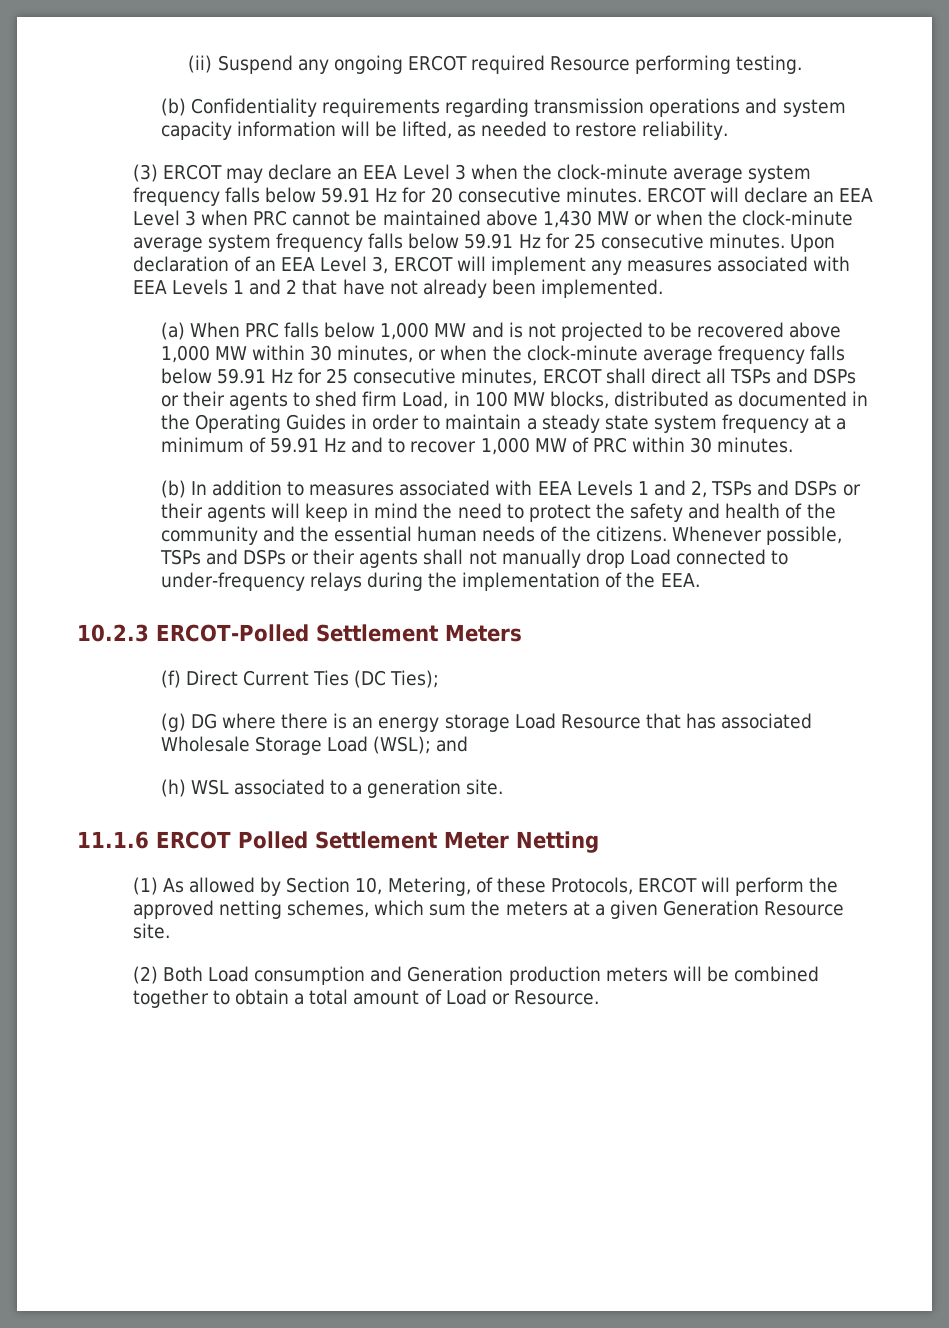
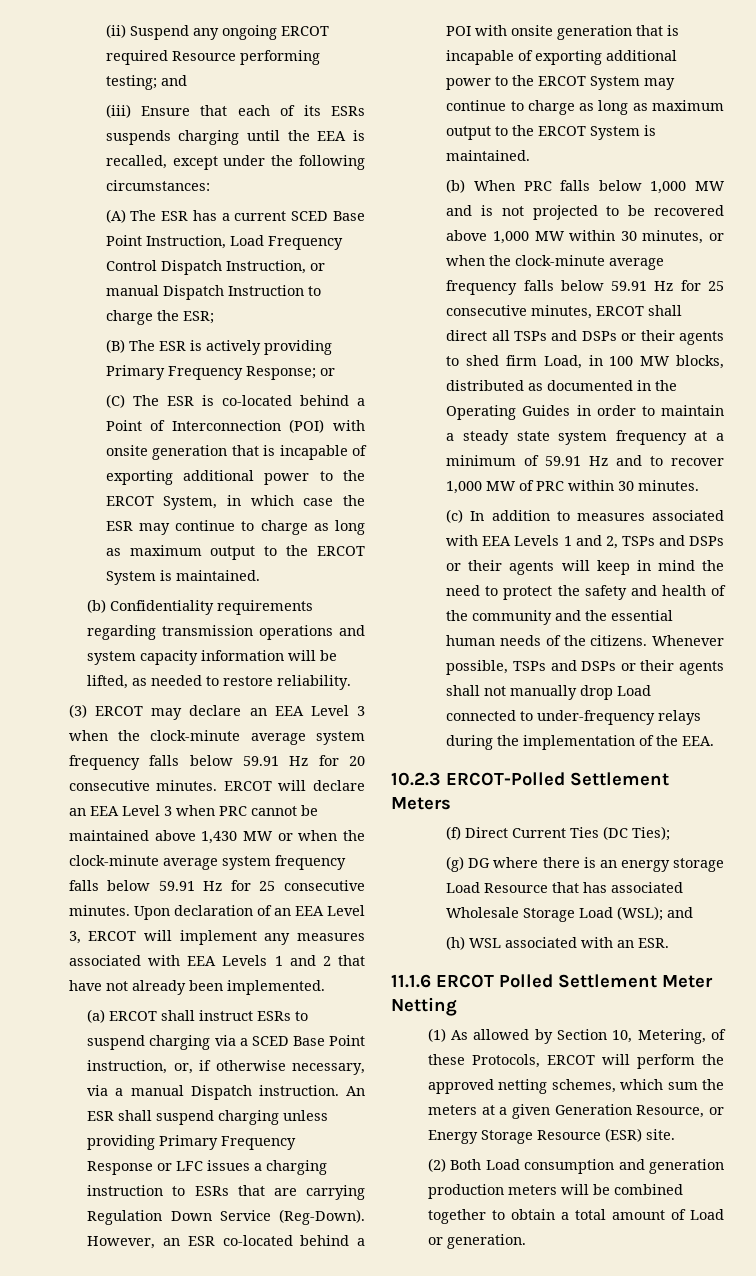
[736,55,803,74] testing. -> [105,75,187,90] [105,104,365,118] [105,130,365,145] [105,155,365,170] [105,180,210,191] [105,209,365,223] [105,235,343,250] [105,260,325,275] [105,285,321,300] [105,310,214,325] [105,339,332,355] [105,365,335,380] [105,394,365,408] [105,419,365,433] [105,445,367,460] [105,470,365,485] [105,495,366,510] [105,520,365,535] [105,545,366,560] [105,570,260,585] testing; and // (iii) Ensure that each of its ESRs suspends charging until the EEA is recalled, except under the following circumstances: // (A) The ESR has a current SCED Base Point Instruction, Load Frequency Control Dispatch Instruction, or manual Dispatch Instruction to charge the ESR; // (B) The ESR is actively providing Primary Frequency Response; or // (C) The ESR is co-located behind a Point of Interconnection (POI) with onsite generation that is incapable of exporting additional power to the ERCOT System, in which case the ESR may continue to charge as long as maximum output to the ERCOT System is maintained.
(185, 331) none -> [109,1010,309,1021] [87,1035,366,1050] [87,1060,366,1075] [87,1085,365,1100] [87,1110,329,1125] [87,1135,297,1150] [87,1160,328,1175] [87,1185,365,1200] [87,1209,365,1225] [87,1235,365,1249] [446,25,680,40] [446,50,678,65] [446,75,676,90] [446,100,724,115] [446,125,657,140] [446,150,531,161] [446,179,466,193] ERCOT shall instruct ESRs to suspend charging via a SCED Base Point instruction, or, if otherwise necessary, via a manual Dispatch instruction. An ESR shall suspend charging unless providing Primary Frequency Response or LFC issues a charging instruction to ESRs that are carrying Regulation Down Service (Reg-Down). However, an ESR co-located behind a POI with onsite generation that is incapable of exporting additional power to the ERCOT System may continue to charge as long as maximum output to the ERCOT System is maintained. // (b)
[160,480,186,498] (b) -> [446,509,464,523] (c)
[329,779,504,798] to a generation site. -> [581,937,670,948] with an ESR.
[764,901,845,916] Resource -> [636,1105,724,1118] [427,1128,642,1144] Resource, or Energy Storage Resource (ESR)
[407,966,504,982] Generation -> [649,1159,724,1174] generation
[513,990,599,1005] Resource. -> [446,1234,526,1249] generation.

